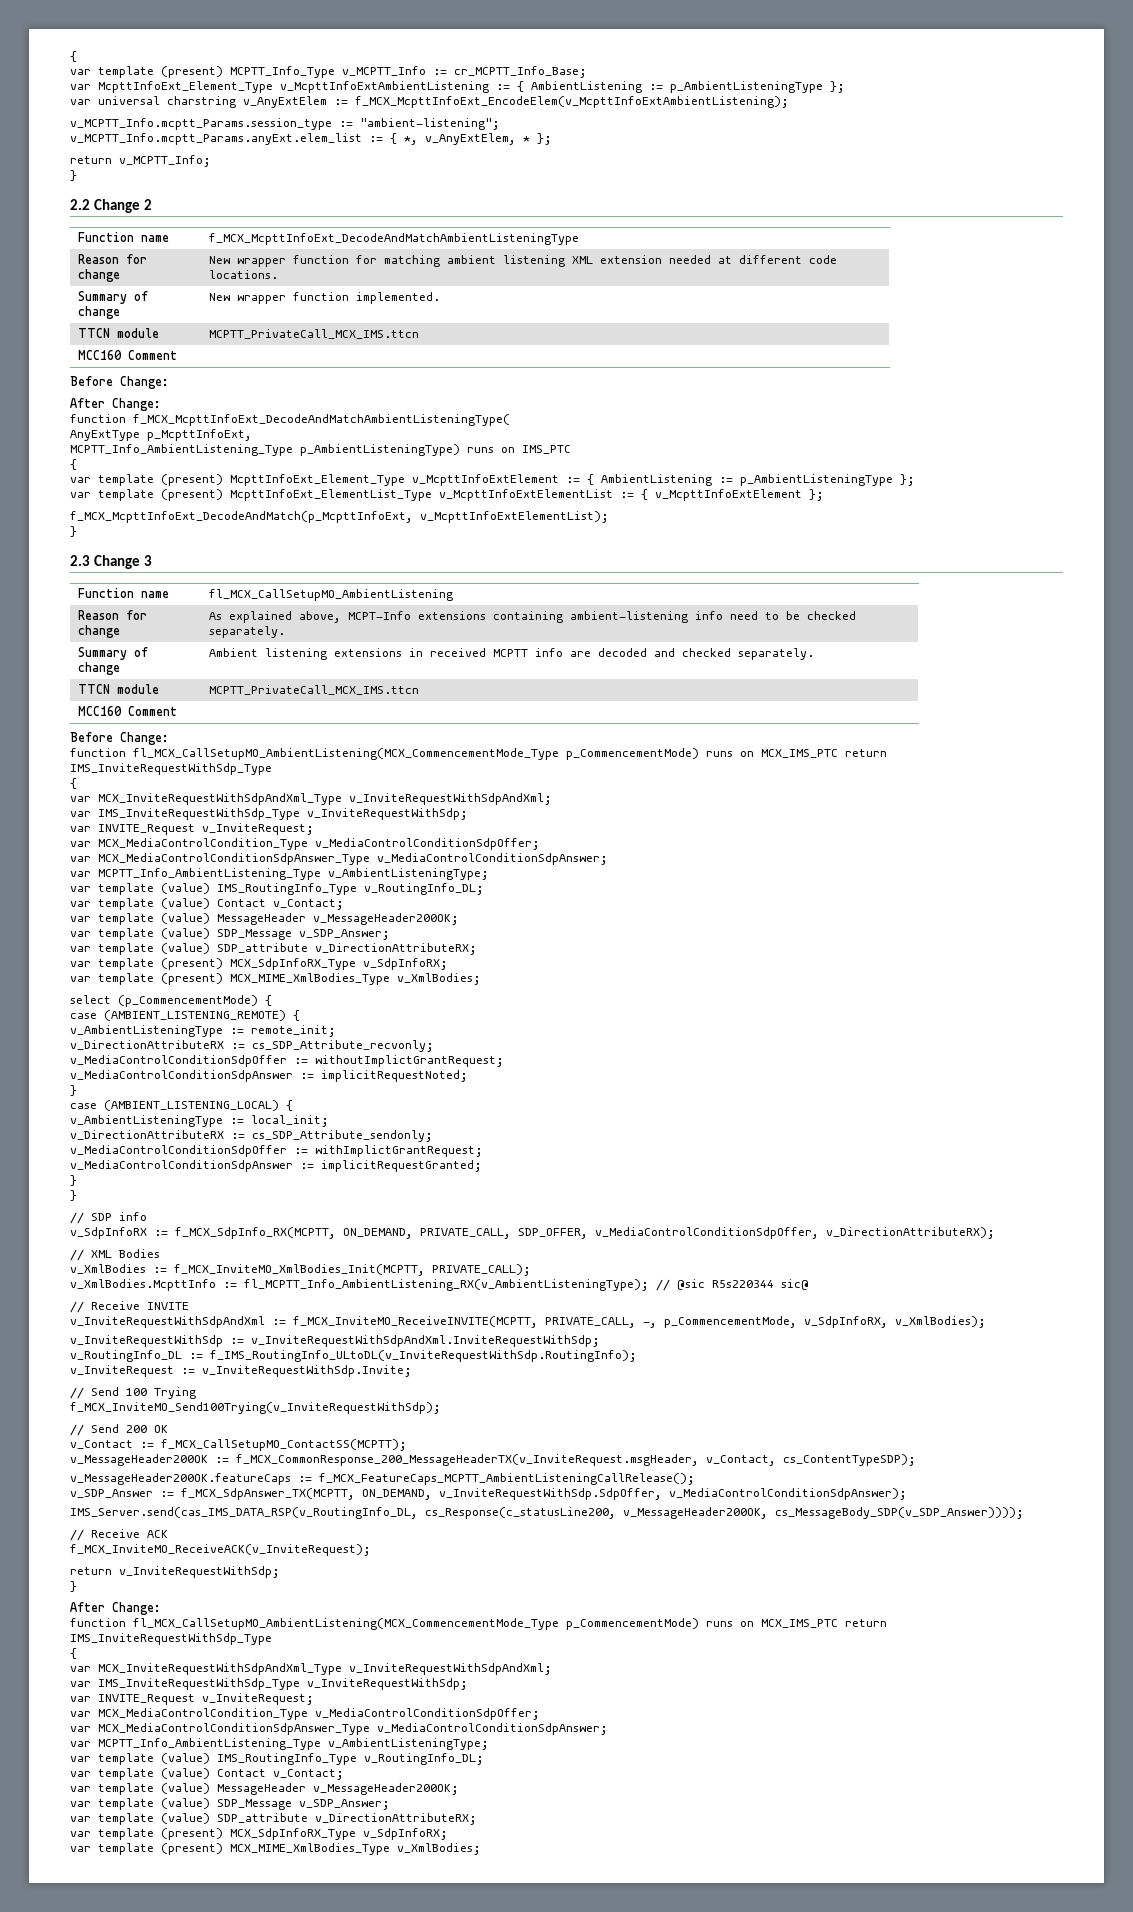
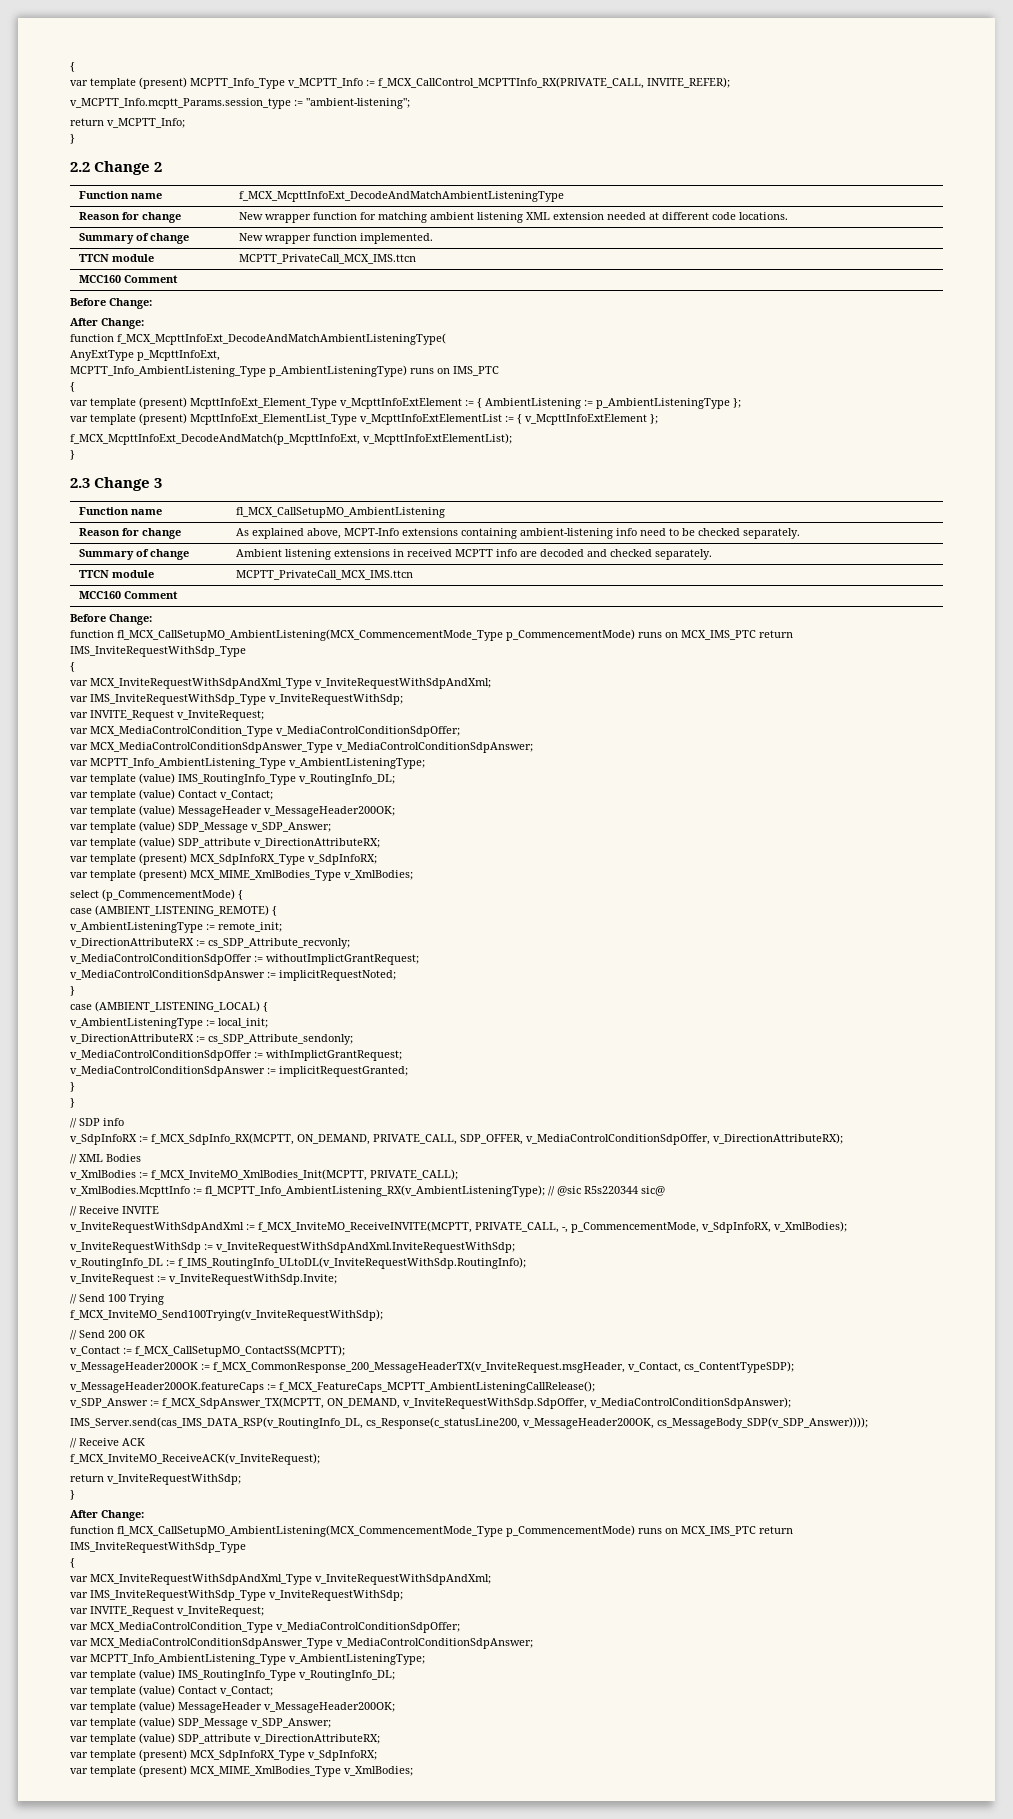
[454,66,587,78] [70,81,845,93] [70,96,789,108] [70,118,500,130] [70,133,552,145] cr_MCPTT_Info_Base; // var McpttInfoExt_Element_Type v_McpttInfoExtAmbientListening := { AmbientListening := p_AmbientListeningType }; // var universal charstring v_AnyExtElem := f_MCX_McpttInfoExt_EncodeElem(v_McpttInfoExtAmbientListening); // v_MCPTT_Info.mcptt_Params.session_type := "ambient-listening"; // v_MCPTT_Info.mcptt_Params.anyExt.elem_list := { *, v_AnyExtElem, * }; -> [378,77,730,89] [70,98,410,109] f_MCX_CallControl_MCPTTInfo_RX(PRIVATE_CALL, INVITE_REFER); // v_MCPTT_Info.mcptt_Params.session_type := "ambient-listening";

